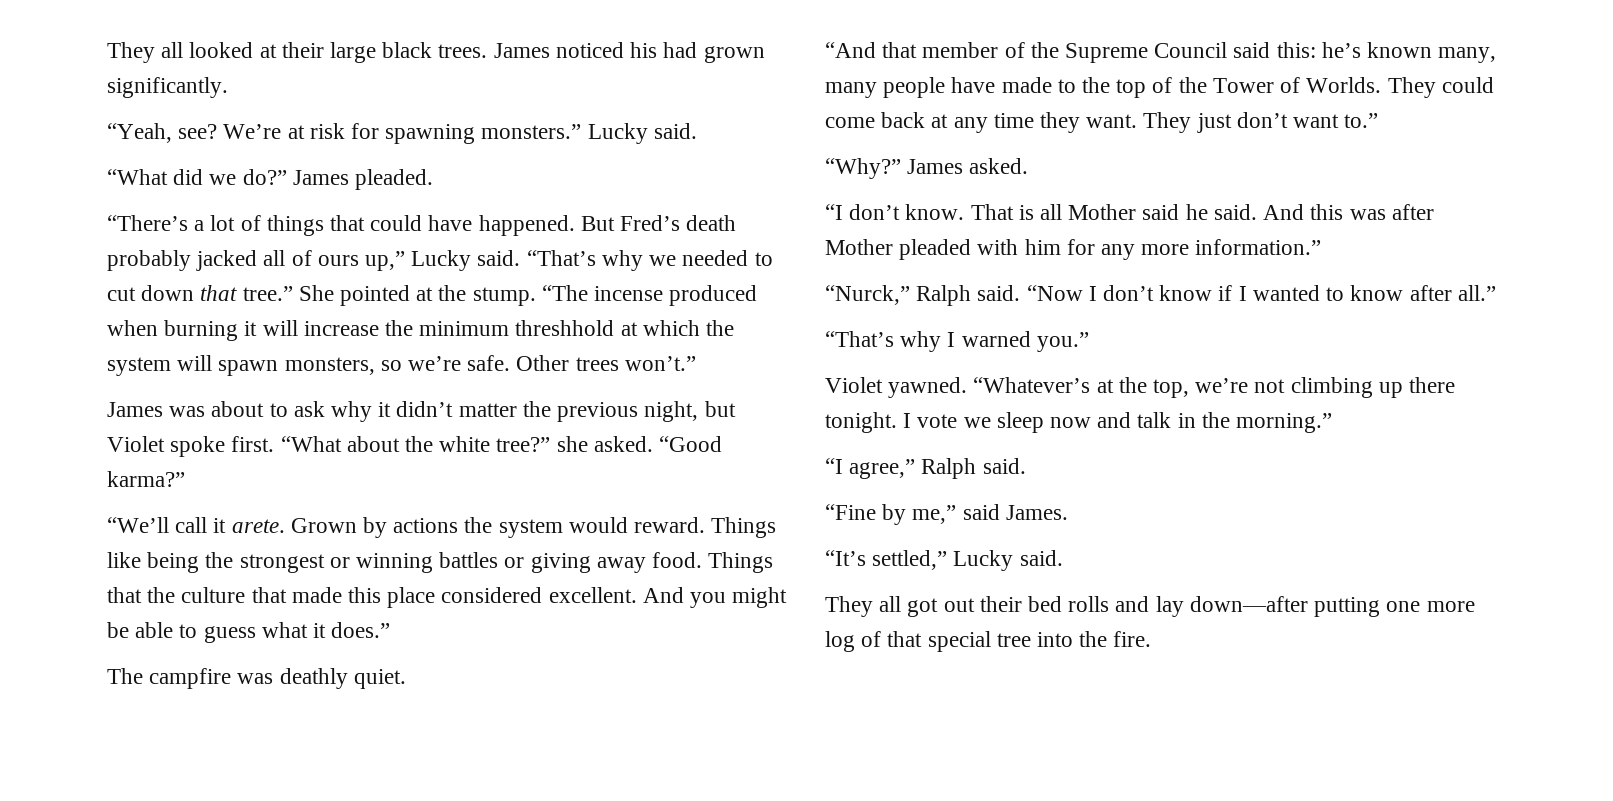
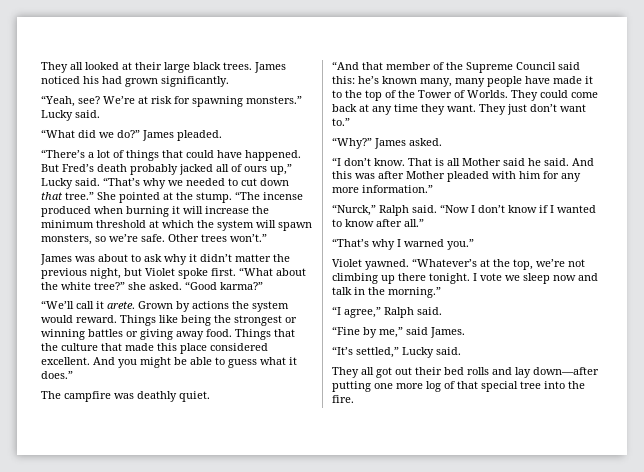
[515,320,615,336] threshhold -> [96,220,146,228] threshold
(1052, 85) none -> [585,76,593,84] it

